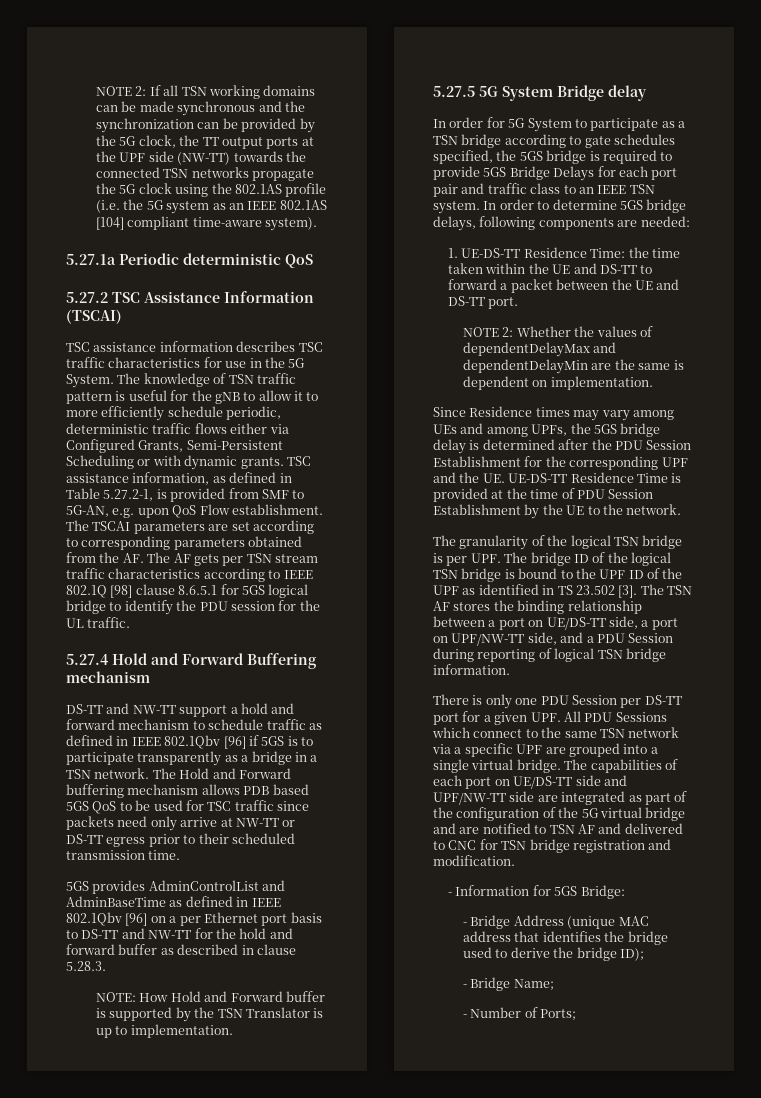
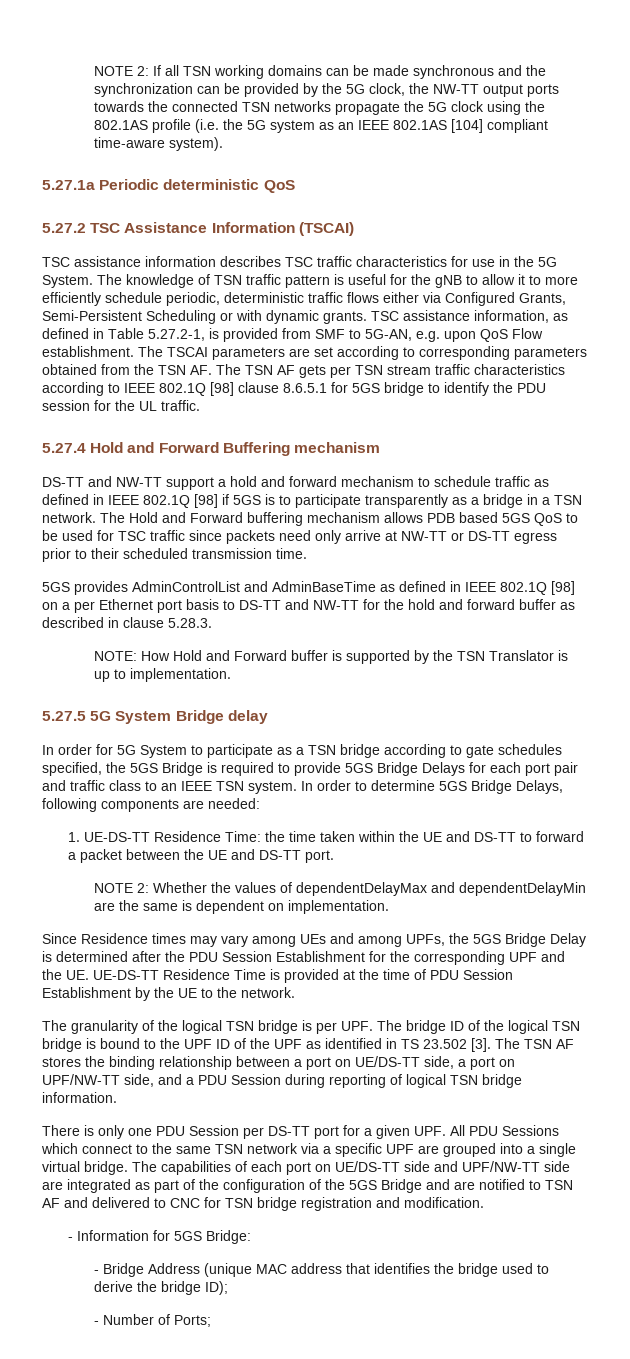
[202,137,219,146] TT -> [433,84,480,94] NW-TT
[301,137,314,146] [96,151,231,165] at the UPF side (NW-TT) -> (560, 90) none
(120, 557) none -> [158,365,186,375] TSN
(171, 557) none -> [245,365,273,375] TSN
[268,584,309,598] logical -> (380, 388) none
[164,735,246,749] 802.1Qbv [96] -> [143,494,218,508] 802.1Q [98]
[66,912,148,926] 802.1Qbv [96] -> [500,581,575,595] 802.1Q [98]
[546,150,587,164] bridge -> [162,762,203,776] Bridge
[646,199,687,213] [433,216,476,231] bridge delays, -> [471,780,563,794] Bridge Delays,
[620,423,661,437] [433,439,466,454] bridge delay -> [505,933,586,947] Bridge Delay
[581,807,686,821] 5G virtual bridge -> [349,1179,422,1193] 5GS Bridge
[463,977,554,991] // - Bridge Name; -> (229, 1288) none

